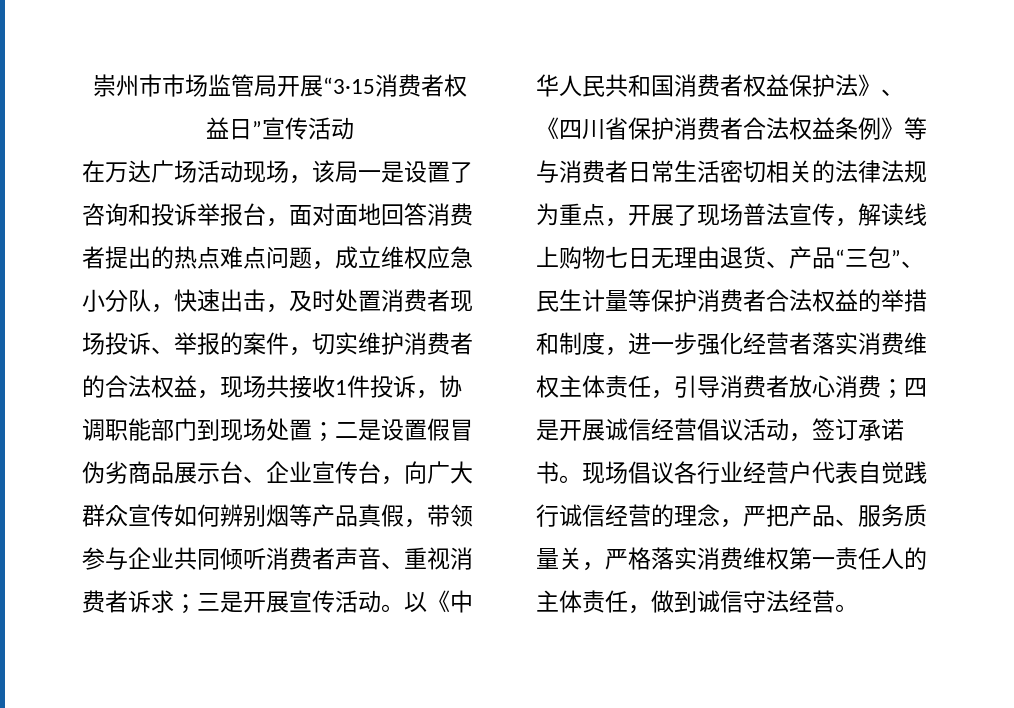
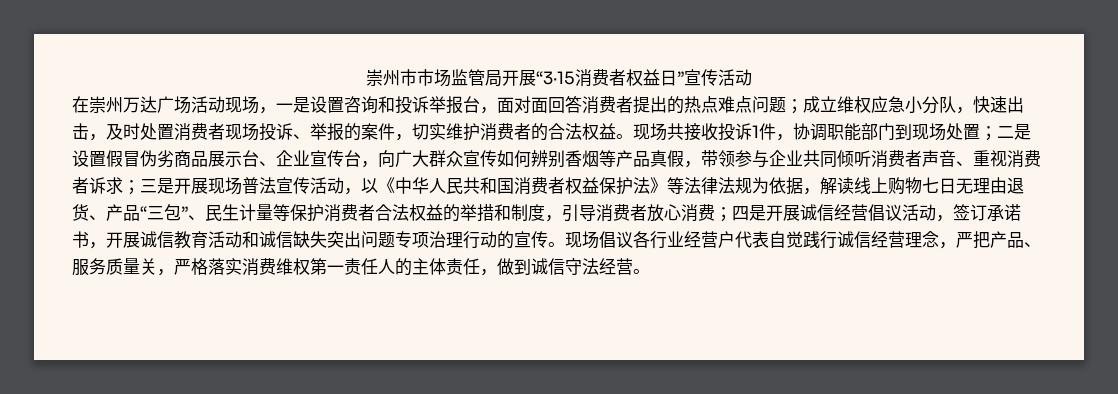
(105, 171) none -> [89,96,123,113] 崇州
[312,160,358,183] 该局 -> (276, 110) none
[450,162,473,183] 了 -> (344, 105) none
[358,203,381,225] 地 -> (548, 105) none
[312,261,335,270] ， -> [786,99,803,114] ；
[197,390,220,399] ， -> [616,134,633,139] 。
[335,375,416,398] 1件投诉 -> [718,123,776,141] 投诉1件
(266, 515) none -> [565,150,582,167] 香
[289,590,404,613] 宣传活动。 -> [208,177,361,195] 现场普法宣传活动，
[881,89,904,96] [536,117,927,140] [536,160,927,183] [536,203,835,227] 、《四川省保护消费者合法权益条例》等与消费者日常生活密切相关的法律法规为重点，开展了现场普法宣传 -> [667,177,803,195] 等法律法规为依据
[628,332,927,355] [536,375,674,399] 进一步强化经营者落实消费维权主体责任， -> (562, 218) none
(559, 472) none -> [89,231,548,249] ，开展诚信教育活动和诚信缺失突出问题专项治理行动的宣传
[651,504,674,527] 的 -> (905, 239) none

